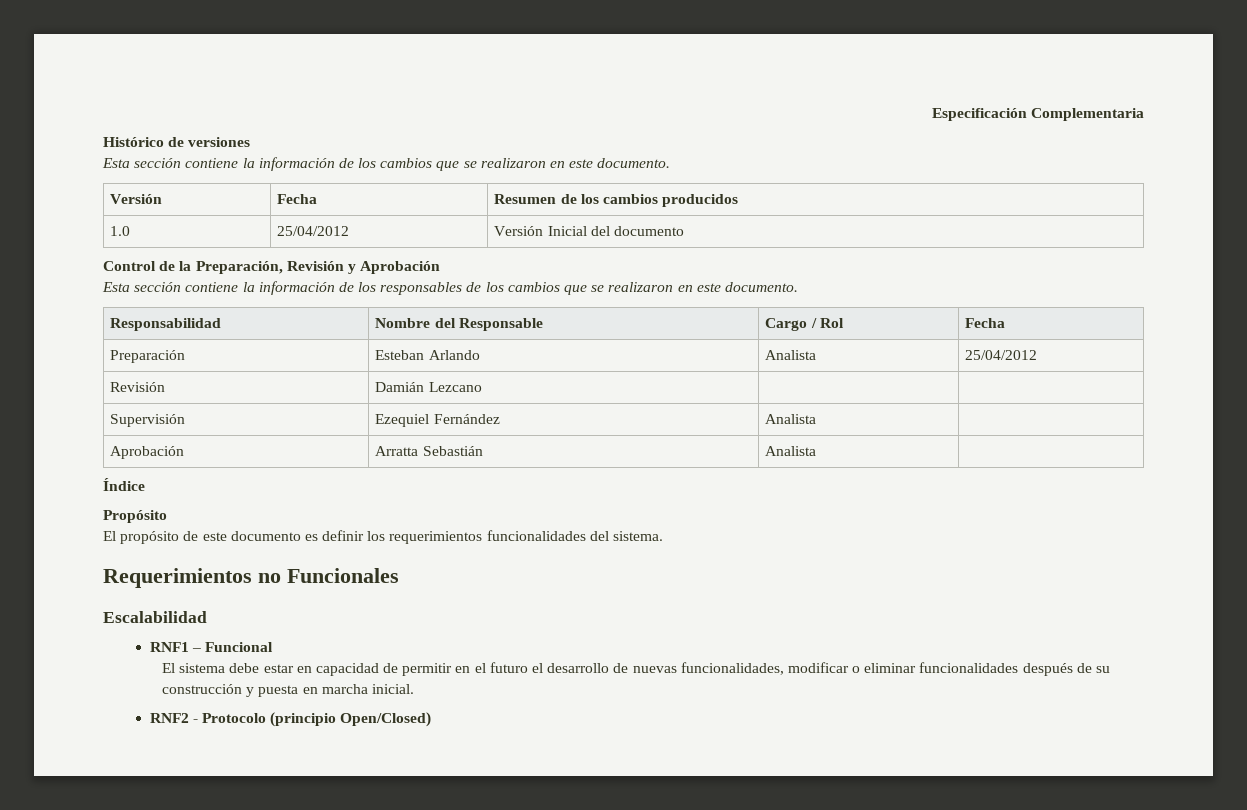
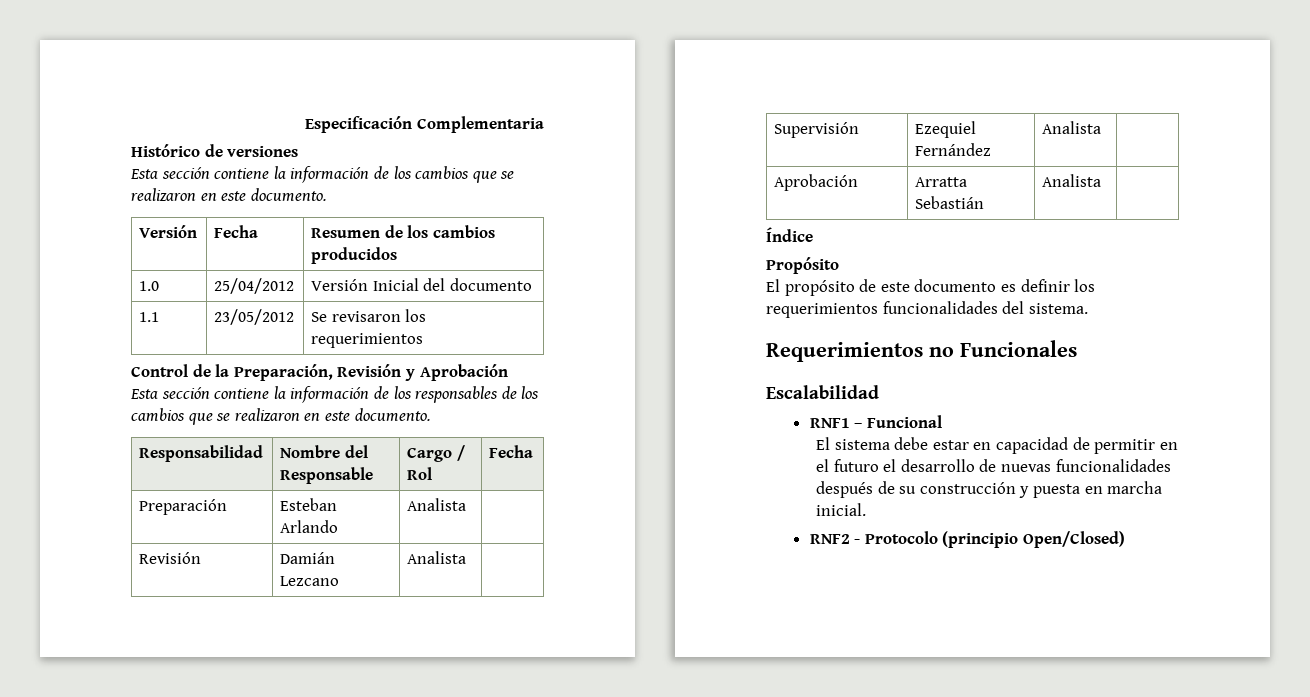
(684, 231) none -> [139,312,160,322] [214,309,295,325] [311,309,427,322] [311,333,424,348] // 1.1 | 23/05/2012 | Se revisaron los requerimientos
[965,350,1038,360] 25/04/2012 -> (467, 504) none
(482, 387) none -> [407,551,467,564] Analista
[680,662,917,675] funcionalidades, modificar o eliminar -> (1051, 468) none

